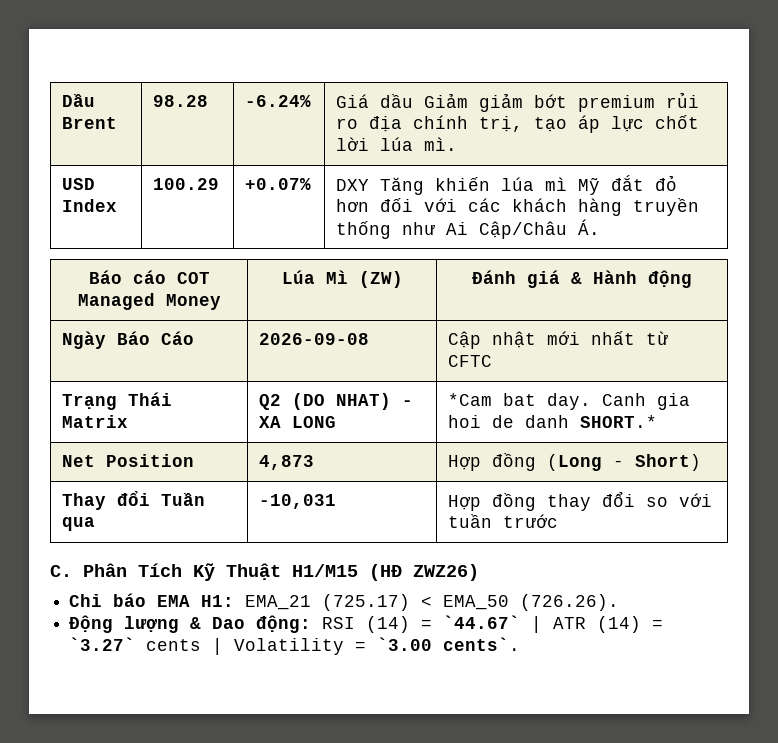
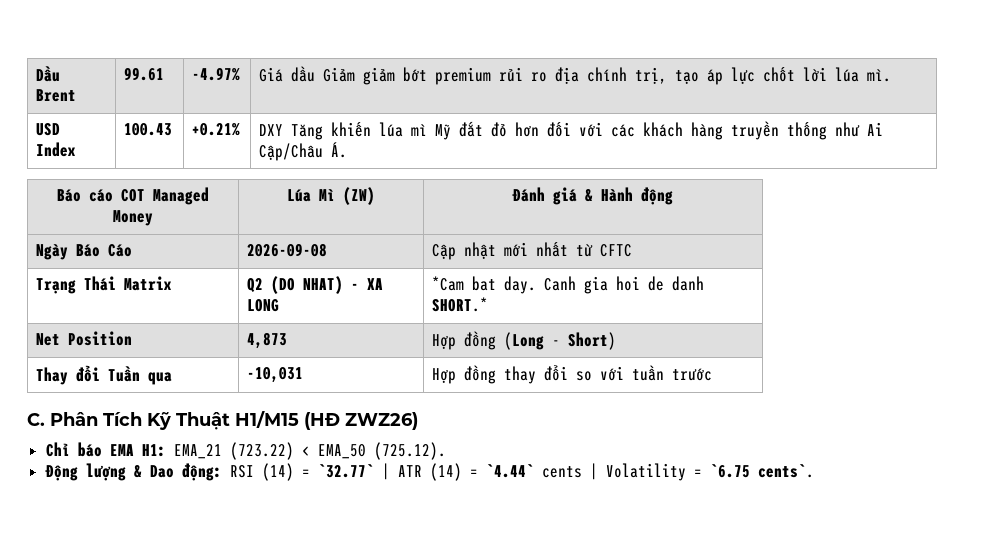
[153,95,209,107] [245,95,312,107] 98.28 | -6.24% -> [124,67,165,81] [192,67,241,81] 99.61 | -4.97%
[153,178,220,190] [245,178,312,190] 100.29 | +0.07% -> [124,123,173,136] [192,123,241,136] 100.43 | +0.21%
[322,594,411,611] (725.17) -> [229,442,294,460] (723.22)
[520,594,620,611] (726.26). -> [373,442,446,460] (725.12).
[443,615,521,629] `44.67` -> [317,464,374,478] `32.77`
[69,637,136,651] `3.27` -> [485,464,534,478] `4.44`
[377,637,433,651] `3.00 -> [709,464,750,478] `6.75

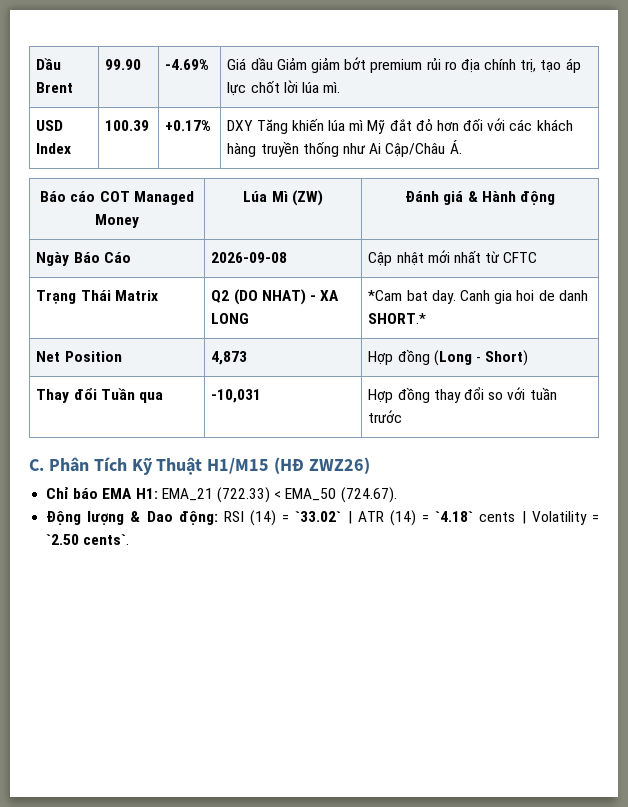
[124,67,165,81] [192,67,241,81] 99.61 | -4.97% -> [105,59,142,70] [165,59,210,70] 99.90 | -4.69%
[124,123,173,136] [192,123,241,136] 100.43 | +0.21% -> [105,120,150,131] [165,120,212,131] 100.39 | +0.17%
[229,442,294,460] (723.22) -> [216,487,270,503] (722.33)
[373,442,446,460] (725.12). -> [340,487,397,503] (724.67).
[317,464,374,478] `32.77` -> [295,511,342,522] `33.02`
[485,464,534,478] `4.44` -> [435,511,474,522] `4.18`
[709,464,750,478] `6.75 -> [46,534,80,545] `2.50

